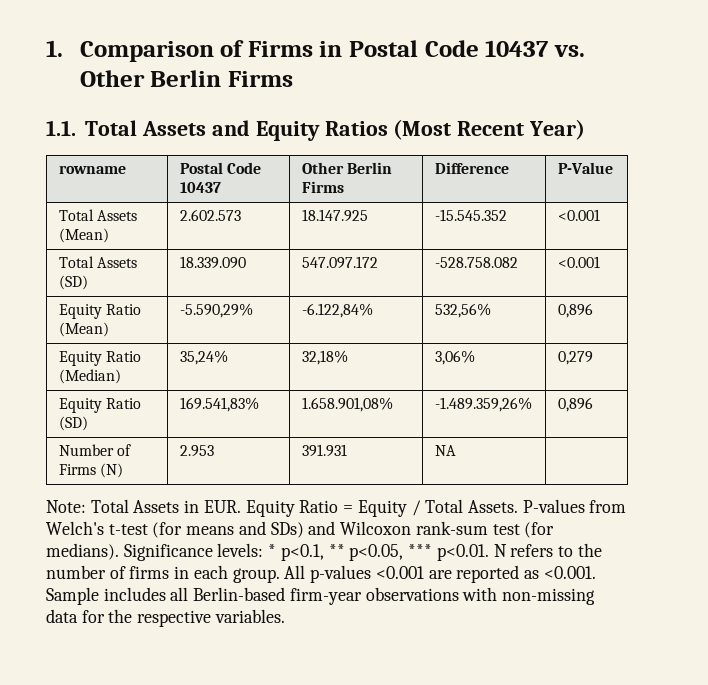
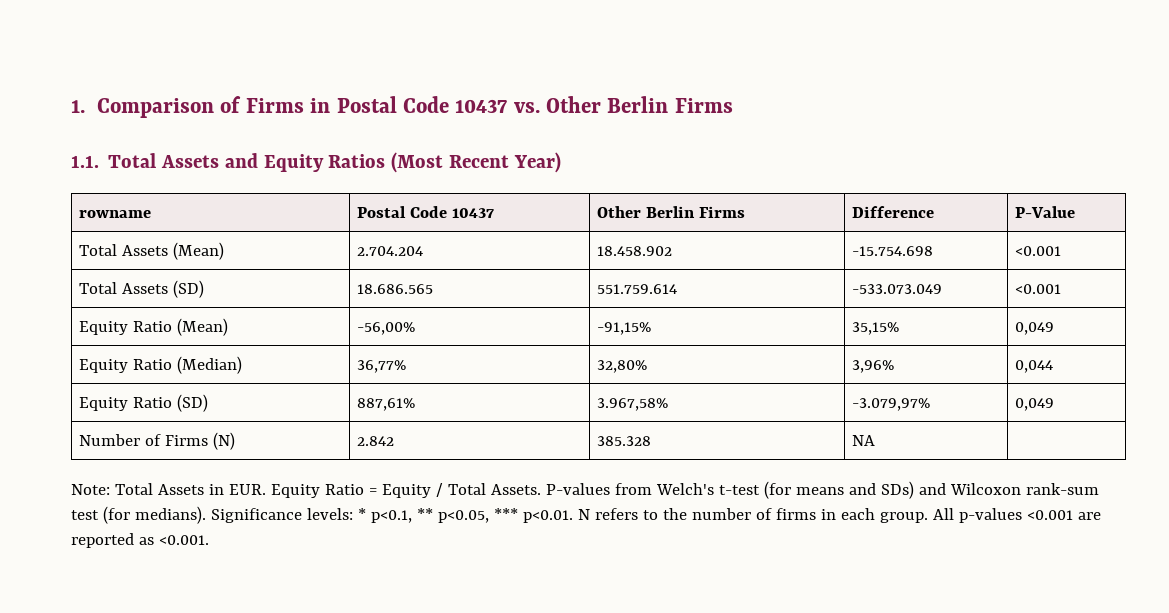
[179,209,241,221] [301,209,368,222] [434,209,507,221] 2.602.573 | 18.147.925 | -15.545.352 -> [356,246,423,256] [596,246,672,256] [851,246,933,256] 2.704.204 | 18.458.902 | -15.754.698
[179,256,246,269] [301,256,378,269] [434,257,518,268] 18.339.090 | 547.097.172 | -528.758.082 -> [356,284,433,294] [596,284,677,294] [851,284,942,294] 18.686.565 | 551.759.614 | -533.073.049
[179,303,253,318] [301,303,373,318] [434,303,491,318] [557,303,593,318] -5.590,29% | -6.122,84% | 532,56% | 0,896 -> [356,322,415,335] [596,322,651,335] [851,322,899,335] [1014,322,1054,335] -56,00% | -91,15% | 35,15% | 0,049
[179,350,228,365] [301,350,348,365] [434,350,475,365] [557,351,593,365] 35,24% | 32,18% | 3,06% | 0,279 -> [356,360,406,373] [596,360,647,373] [851,360,894,373] [1014,360,1053,373] 36,77% | 32,80% | 3,96% | 0,044
[179,397,259,412] [301,397,393,412] [434,397,532,412] [557,397,593,412] 169.541,83% | 1.658.901,08% | -1.489.359,26% | 0,896 -> [356,398,415,411] [596,398,668,411] [851,398,930,411] [1014,398,1054,411] 887,61% | 3.967,58% | -3.079,97% | 0,049
[179,445,214,457] [301,444,347,457] 2.953 | 391.931 -> [356,436,394,446] [596,436,651,446] 2.842 | 385.328
[46,587,596,605] [46,609,285,627] Sample includes all Berlin-based firm-year observations with non-missing data for the respective variables. -> (209, 540) none

